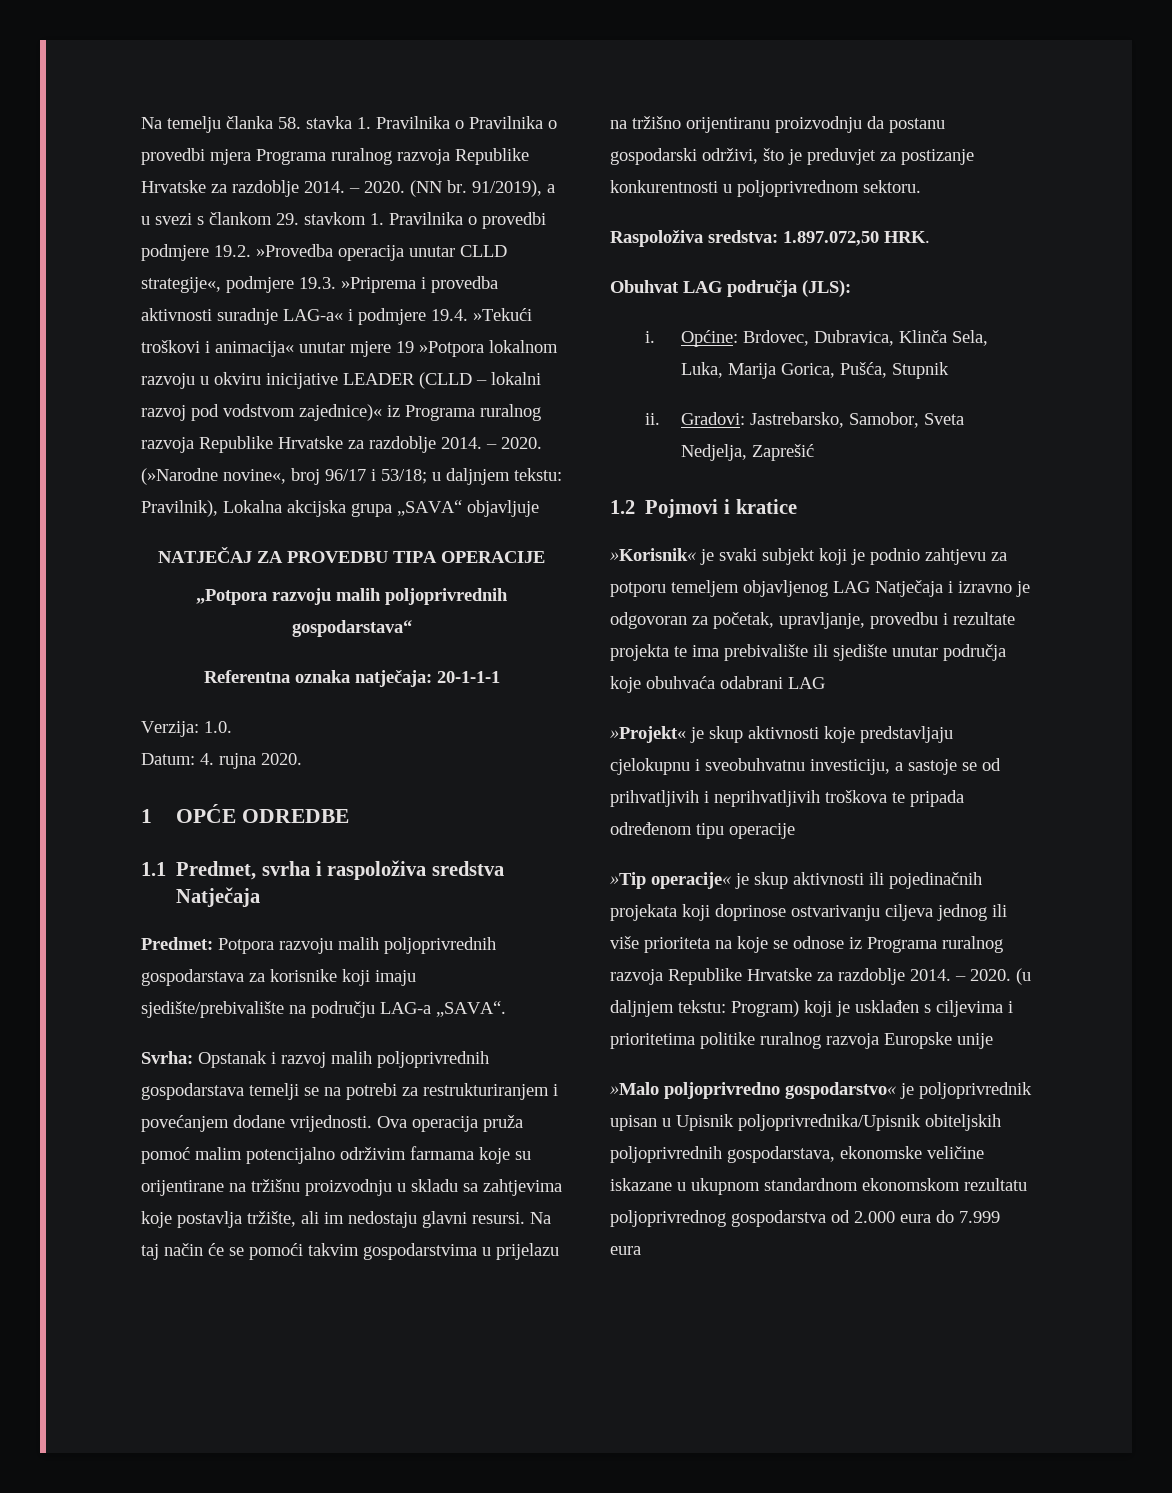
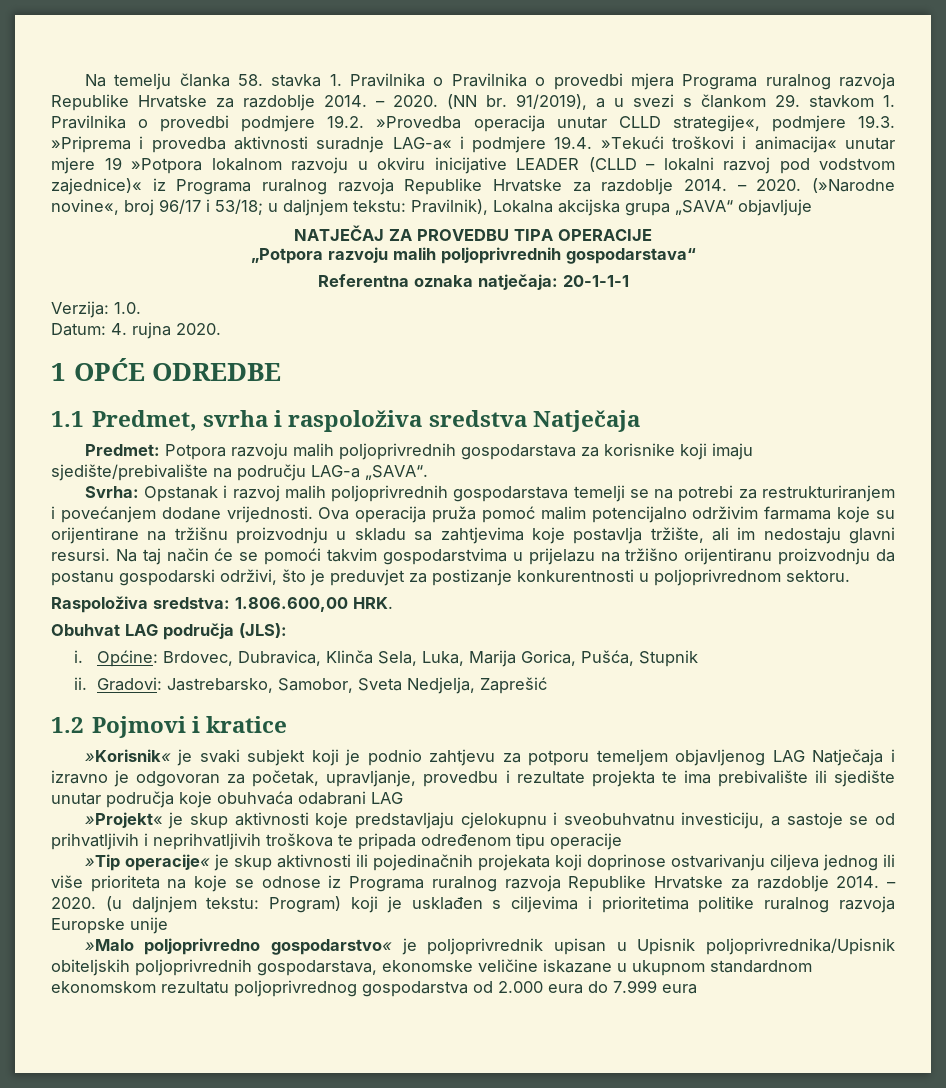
[783,231,879,246] 1.897.072,50 -> [235,597,348,612] 1.806.600,00

